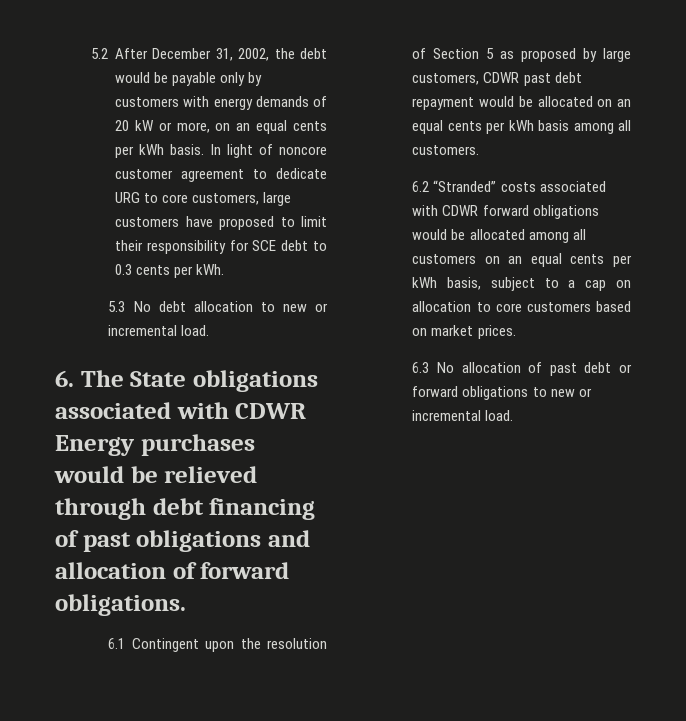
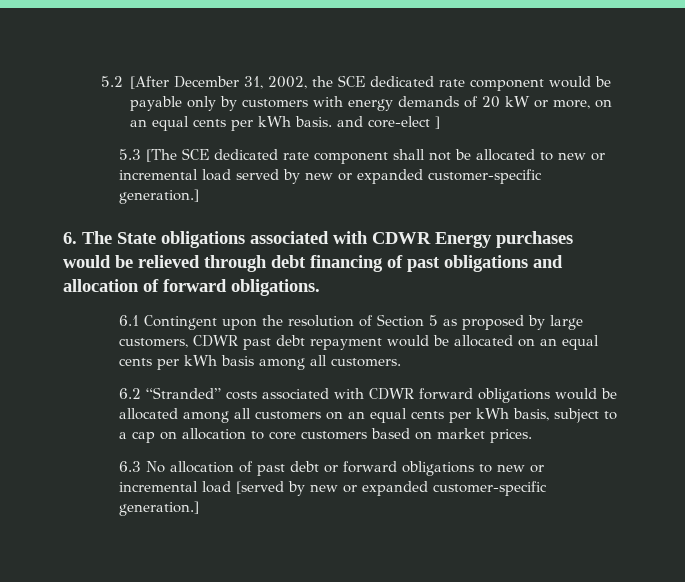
[115,48,149,59] After -> [130,76,170,89] [After
[300,48,327,59] debt -> [338,75,545,91] SCE dedicated rate component
[210,144,327,158] [115,168,327,182] [115,192,292,206] [115,216,327,230] [115,240,327,254] [115,264,225,278] [108,301,328,312] [108,325,210,336] In light of noncore customer agreement to dedicate URG to core customers, large customers have proposed to limit their responsibility for SCE debt to 0.3 cents per kWh. // 5.3 No debt allocation to new or incremental load. -> [337,116,441,129] [119,148,606,164] [119,169,543,184] [119,189,200,204] and core-elect ] // 5.3 [The SCE dedicated rate component shall not be allocated to new or incremental load served by new or expanded customer-specific generation.]
[485,410,514,421] load. -> [202,481,548,496] [119,501,200,516] load [served by new or expanded customer-specific generation.]

